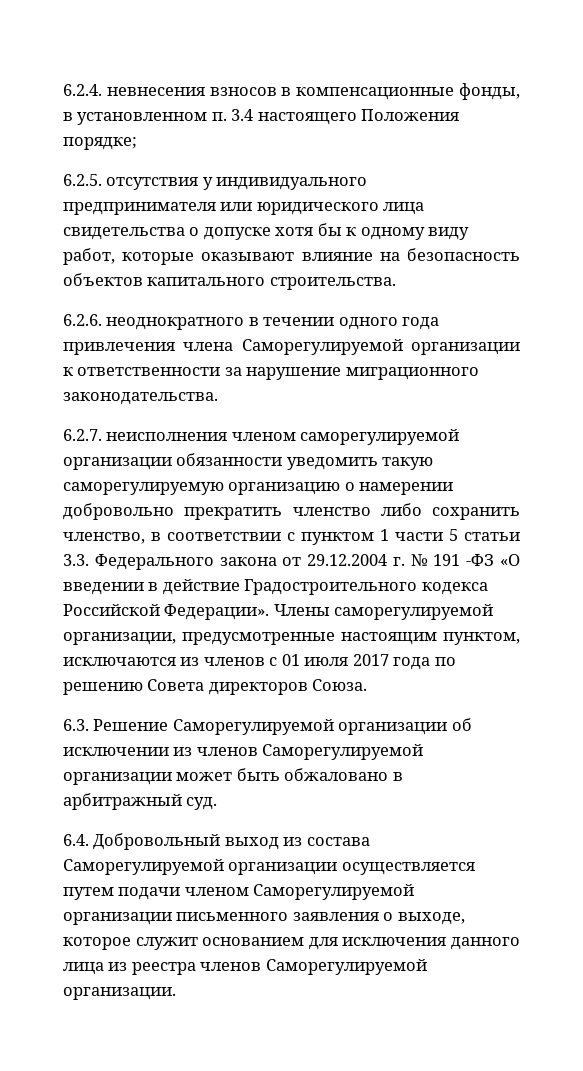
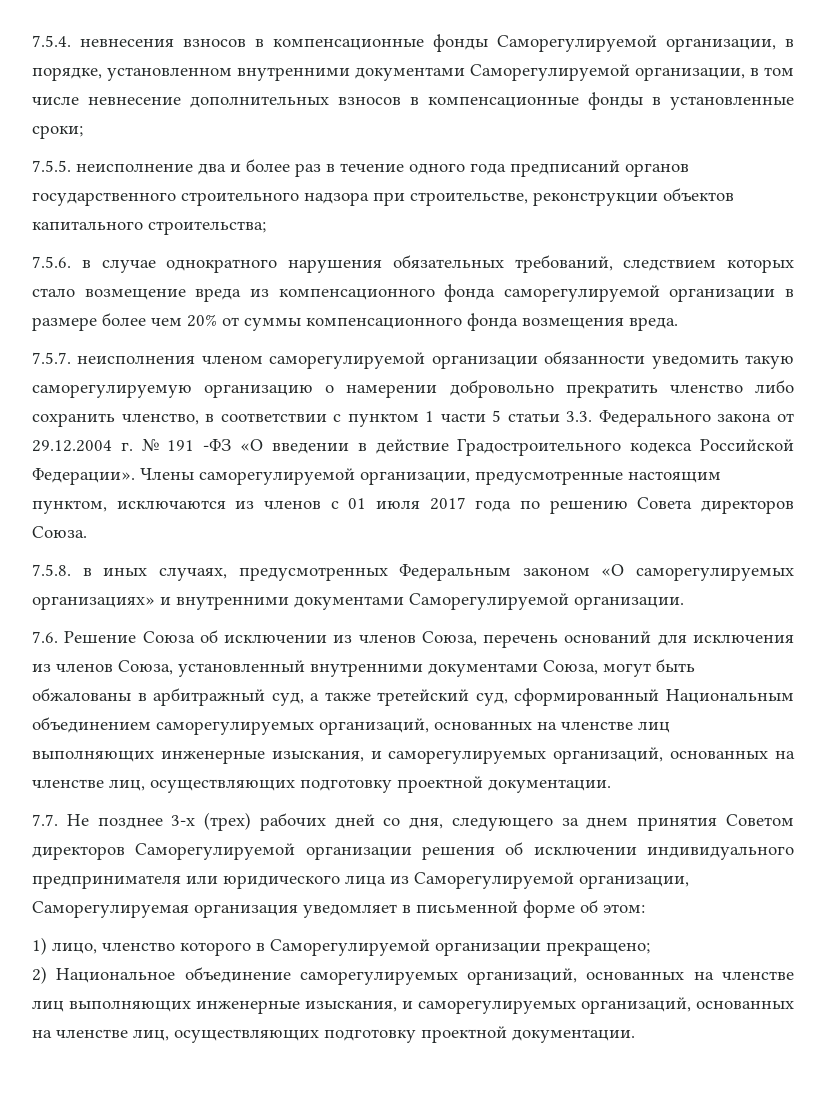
[63,84,102,96] 6.2.4. -> [32,35,71,47] 7.5.4.
[458,83,520,100] [63,109,460,125] [63,137,137,150] [63,174,368,190] [63,202,425,215] [63,223,470,240] [63,248,520,265] [63,273,396,290] [63,314,440,330] [63,339,520,355] [63,367,479,380] [63,392,218,405] [63,429,102,441] фонды, в установленном п. 3.4 настоящего Положения порядке; // 6.2.5. отсутствия у индивидуального предпринимателя или юридического лица свидетельства о допуске хотя бы к одному виду работ, которые оказывают влияние на безопасность объектов капитального строительства. // 6.2.6. неоднократного в течении одного года привлечения члена Саморегулируемой организации к ответственности за нарушение миграционного законодательства. // 6.2.7. -> [433,34,794,52] [32,64,794,81] [32,92,794,110] [32,125,83,139] [32,159,689,177] [32,188,734,206] [32,221,266,235] [32,255,794,273] [32,284,794,302] [32,313,678,331] [32,352,71,364] фонды Саморегулируемой организации, в порядке, установленном внутренними документами Саморегулируемой организации, в том числе невнесение дополнительных взносов в компенсационные фонды в установленные сроки; // 7.5.5. неисполнение два и более раз в течение одного года предписаний органов государственного строительного надзора при строительстве, реконструкции объектов капитального строительства; // 7.5.6. в случае однократного нарушения обязательных требований, следствием которых стало возмещение вреда из компенсационного фонда саморегулируемой организации в размере более чем 20% от суммы компенсационного фонда возмещения вреда. // 7.5.7.
[63,718,472,735] [63,744,424,760] [63,768,403,785] [63,793,218,810] [63,833,370,850] [63,859,475,875] [63,884,415,900] [63,912,465,925] [63,937,520,950] [63,959,427,975] [63,987,176,1000] 6.3. Решение Саморегулируемой организации об исключении из членов Саморегулируемой организации может быть обжаловано в арбитражный суд. // 6.4. Добровольный выход из состава Саморегулируемой организации осуществляется путем подачи членом Саморегулируемой организации письменного заявления о выходе, которое служит основанием для исключения данного лица из реестра членов Саморегулируемой организации. -> [32,564,794,581] [32,593,684,610] [32,630,794,648] [32,659,695,677] [32,688,794,706] [32,717,670,735] [32,747,795,764] [32,776,611,793] [32,812,794,831] [32,842,794,860] [32,872,689,889] [32,900,645,918] [32,937,650,956] [32,966,795,985] [32,997,794,1014] [32,1026,635,1043] 7.5.8. в иных случаях, предусмотренных Федеральным законом «О саморегулируемых организациях» и внутренними документами Саморегулируемой организации. // 7.6. Решение Союза об исключении из членов Союза, перечень оснований для исключения из членов Союза, установленный внутренними документами Союза, могут быть обжалованы в арбитражный суд, а также третейский суд, сформированный Национальным объединением саморегулируемых организаций, основанных на членстве лиц выполняющих инженерные изыскания, и саморегулируемых организаций, основанных на членстве лиц, осуществляющих подготовку проектной документации. // 7.7. Не позднее 3-х (трех) рабочих дней со дня, следующего за днем принятия Советом директоров Саморегулируемой организации решения об исключении индивидуального предпринимателя или юридического лица из Саморегулируемой организации, Саморегулируемая организация уведомляет в письменной форме об этом: // 1) лицо, членство которого в Саморегулируемой организации прекращено; // 2) Национальное объединение саморегулируемых организаций, основанных на членстве лиц выполняющих инженерные изыскания, и саморегулируемых организаций, основанных на членстве лиц, осуществляющих подготовку проектной документации.

